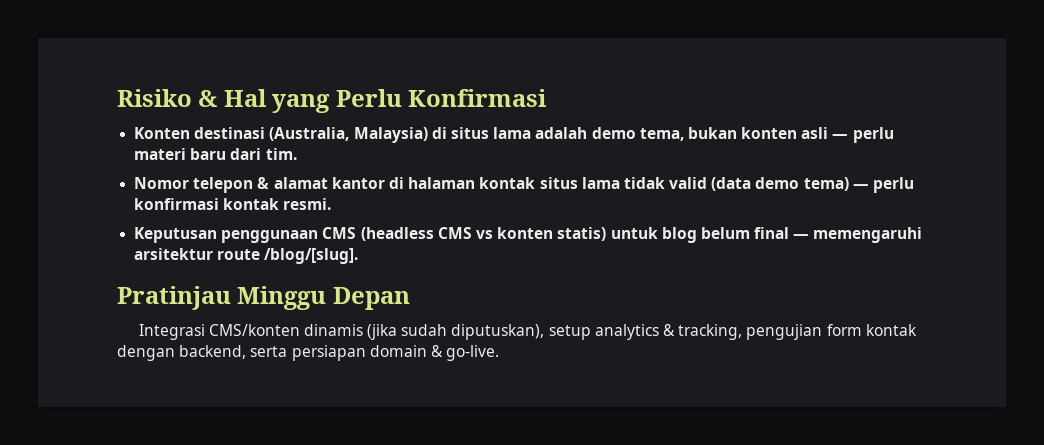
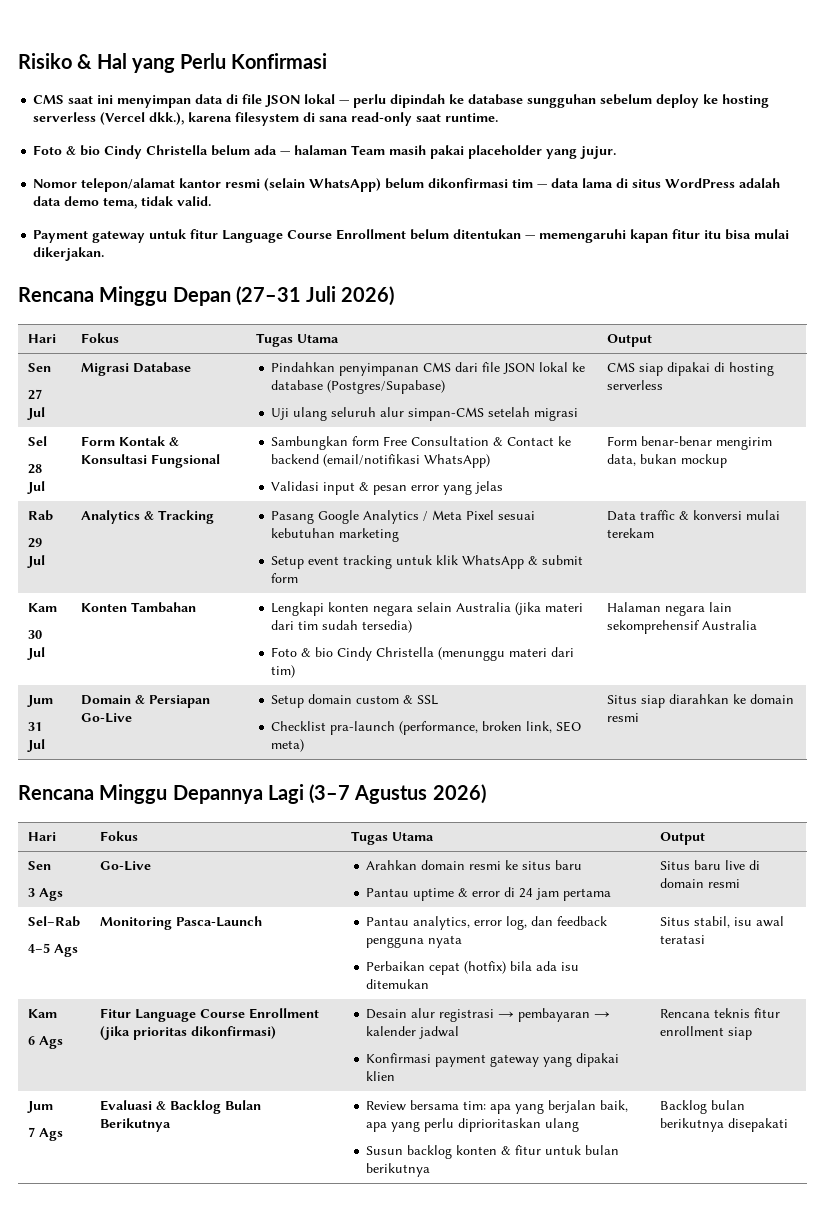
[134,127,894,143] [134,148,297,160] [134,177,915,193] [134,198,332,210] [134,227,923,243] [134,248,359,264] [117,286,410,310] [138,324,917,340] [117,345,500,361] Konten destinasi (Australia, Malaysia) di situs lama adalah demo tema, bukan konten asli — perlu materi baru dari tim. // Nomor telepon & alamat kantor di halaman kontak situs lama tidak valid (data demo tema) — perlu konfirmasi kontak resmi. // Keputusan penggunaan CMS (headless CMS vs konten statis) untuk blog belum final — memengaruhi arsitektur route /blog/[slug]. // Pratinjau Minggu Depan // Integrasi CMS/konten dinamis (jika sudah diputuskan), setup analytics & tracking, pengujian form kontak dengan backend, serta persiapan domain & go-live. -> [33,94,770,108] [33,112,499,126] [33,145,617,159] [33,178,781,192] [33,196,212,209] [33,229,790,243] [33,247,105,261] [18,286,395,306] [27,334,56,343] [80,333,119,343] [255,333,339,347] [606,334,652,347] [27,363,51,372] [27,389,42,400] [26,407,45,420] [80,362,191,376] [271,362,586,376] [271,380,446,394] [271,407,579,421] [606,362,774,376] [606,380,663,390] [27,436,47,446] [27,464,42,474] [26,481,45,494] [80,436,179,446] [80,454,220,468] [271,436,572,450] [271,454,491,468] [271,481,504,495] [606,436,772,450] [606,454,727,468] [27,510,53,521] [27,538,42,548] [26,555,45,568] [80,510,214,524] [271,510,536,524] [271,528,400,542] [271,555,584,569] [271,573,299,583] [606,510,780,521] [606,528,654,538] [27,603,57,612] [27,630,42,639] [26,647,45,660] [80,602,196,613] [271,602,584,616] [271,620,413,633] [271,647,575,661] [271,665,296,678] [606,602,732,616] [606,620,757,634] [26,695,53,707] [27,722,42,731] [26,739,45,752] [80,695,210,708] [80,713,132,723] [271,694,439,708] [271,721,582,735] [271,739,305,752] [606,694,794,708] [606,713,639,722] [18,784,486,804] [27,832,56,841] [99,831,138,841] [350,831,434,845] [659,832,705,845] [27,861,51,870] [27,888,63,901] [99,861,151,871] [366,860,583,870] [366,887,612,901] [659,860,760,870] [659,878,740,888] [27,916,80,927] [27,943,78,957] [99,916,262,930] [366,916,608,930] [366,935,463,948] [366,961,580,975] [366,979,430,989] [659,916,784,928] [659,935,705,944] [27,1009,57,1018] [27,1036,63,1049] [99,1008,319,1022] [99,1026,276,1040] [366,1008,611,1022] [366,1026,460,1039] [366,1053,620,1067] [366,1071,396,1081] [659,1008,780,1018] [659,1026,752,1040] [26,1101,53,1113] [27,1127,63,1141] [99,1100,261,1114] [99,1118,171,1132] [366,1100,629,1114] [366,1118,580,1132] [366,1145,620,1159] [366,1163,431,1177] [659,1100,745,1114] [659,1118,788,1132] CMS saat ini menyimpan data di file JSON lokal — perlu dipindah ke database sungguhan sebelum deploy ke hosting serverless (Vercel dkk.), karena filesystem di sana read-only saat runtime. // Foto & bio Cindy Christella belum ada — halaman Team masih pakai placeholder yang jujur. // Nomor telepon/alamat kantor resmi (selain WhatsApp) belum dikonfirmasi tim — data lama di situs WordPress adalah data demo tema, tidak valid. // Payment gateway untuk fitur Language Course Enrollment belum ditentukan — memengaruhi kapan fitur itu bisa mulai dikerjakan. // Rencana Minggu Depan (27–31 Juli 2026) // Hari | Fokus | Tugas Utama | Output // Sen // 27 Jul | Migrasi Database | Pindahkan penyimpanan CMS dari file JSON lokal ke database (Postgres/Supabase) // Uji ulang seluruh alur simpan-CMS setelah migrasi | CMS siap dipakai di hosting serverless // Sel // 28 Jul | Form Kontak & Konsultasi Fungsional | Sambungkan form Free Consultation & Contact ke backend (email/notifikasi WhatsApp) // Validasi input & pesan error yang jelas | Form benar-benar mengirim data, bukan mockup // Rab // 29 Jul | Analytics & Tracking | Pasang Google Analytics / Meta Pixel sesuai kebutuhan marketing // Setup event tracking untuk klik WhatsApp & submit form | Data traffic & konversi mulai terekam // Kam // 30 Jul | Konten Tambahan | Lengkapi konten negara selain Australia (jika materi dari tim sudah tersedia) // Foto & bio Cindy Christella (menunggu materi dari tim) | Halaman negara lain sekomprehensif Australia // Jum // 31 Jul | Domain & Persiapan Go-Live | Setup domain custom & SSL // Checklist pra-launch (performance, broken link, SEO meta) | Situs siap diarahkan ke domain resmi // Rencana Minggu Depannya Lagi (3–7 Agustus 2026) // Hari | Fokus | Tugas Utama | Output // Sen // 3 Ags | Go-Live | Arahkan domain resmi ke situs baru // Pantau uptime & error di 24 jam pertama | Situs baru live di domain resmi // Sel–Rab // 4–5 Ags | Monitoring Pasca-Launch | Pantau analytics, error log, dan feedback pengguna nyata // Perbaikan cepat (hotfix) bila ada isu ditemukan | Situs stabil, isu awal teratasi // Kam // 6 Ags | Fitur Language Course Enrollment (jika prioritas dikonfirmasi) | Desain alur registrasi → pembayaran → kalender jadwal // Konfirmasi payment gateway yang dipakai klien | Rencana teknis fitur enrollment siap // Jum // 7 Ags | Evaluasi & Backlog Bulan Berikutnya | Review bersama tim: apa yang berjalan baik, apa yang perlu diprioritaskan ulang // Susun backlog konten & fitur untuk bulan berikutnya | Backlog bulan berikutnya disepakati

